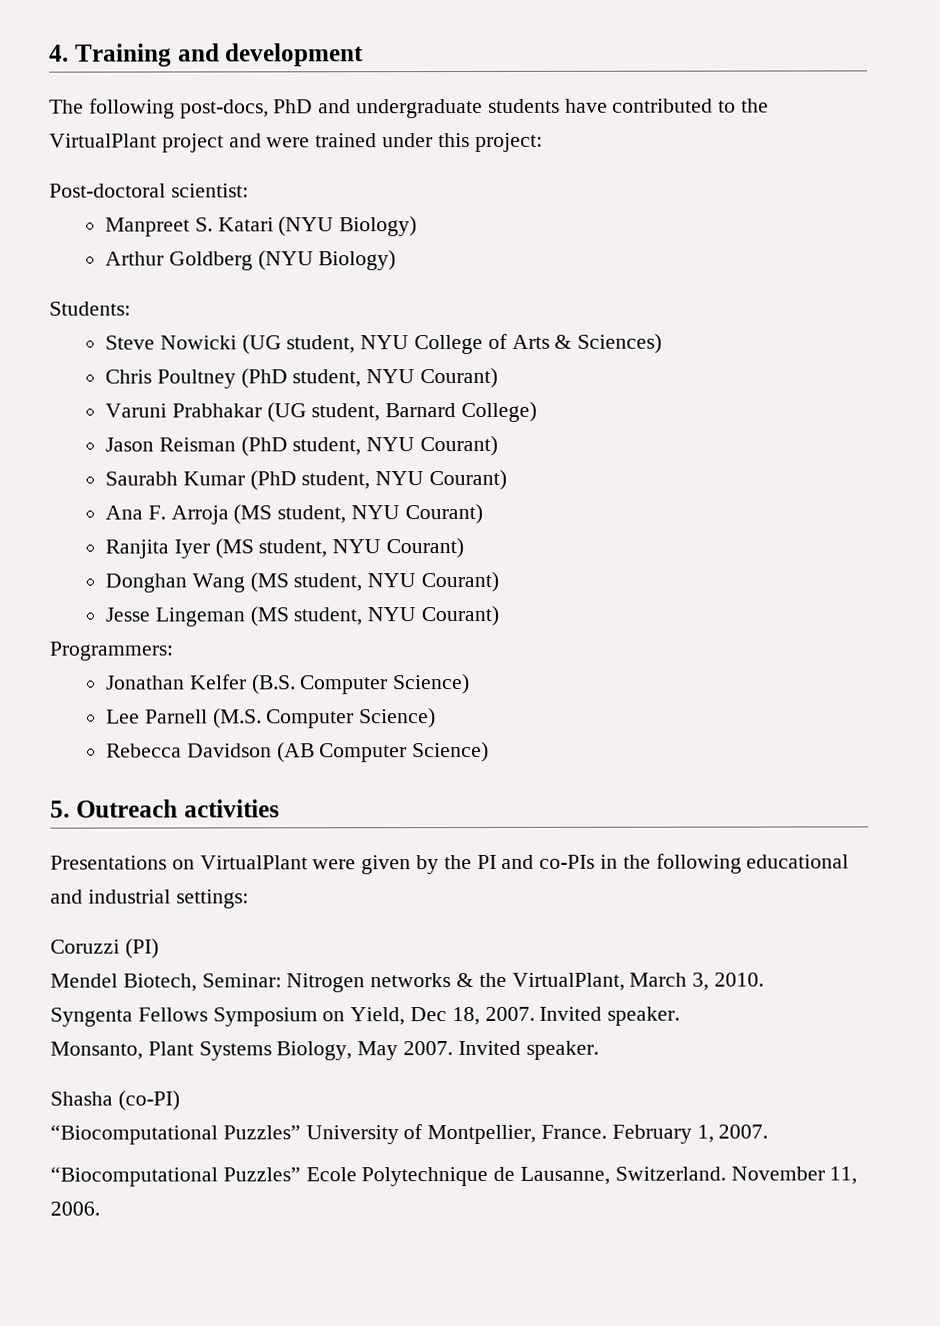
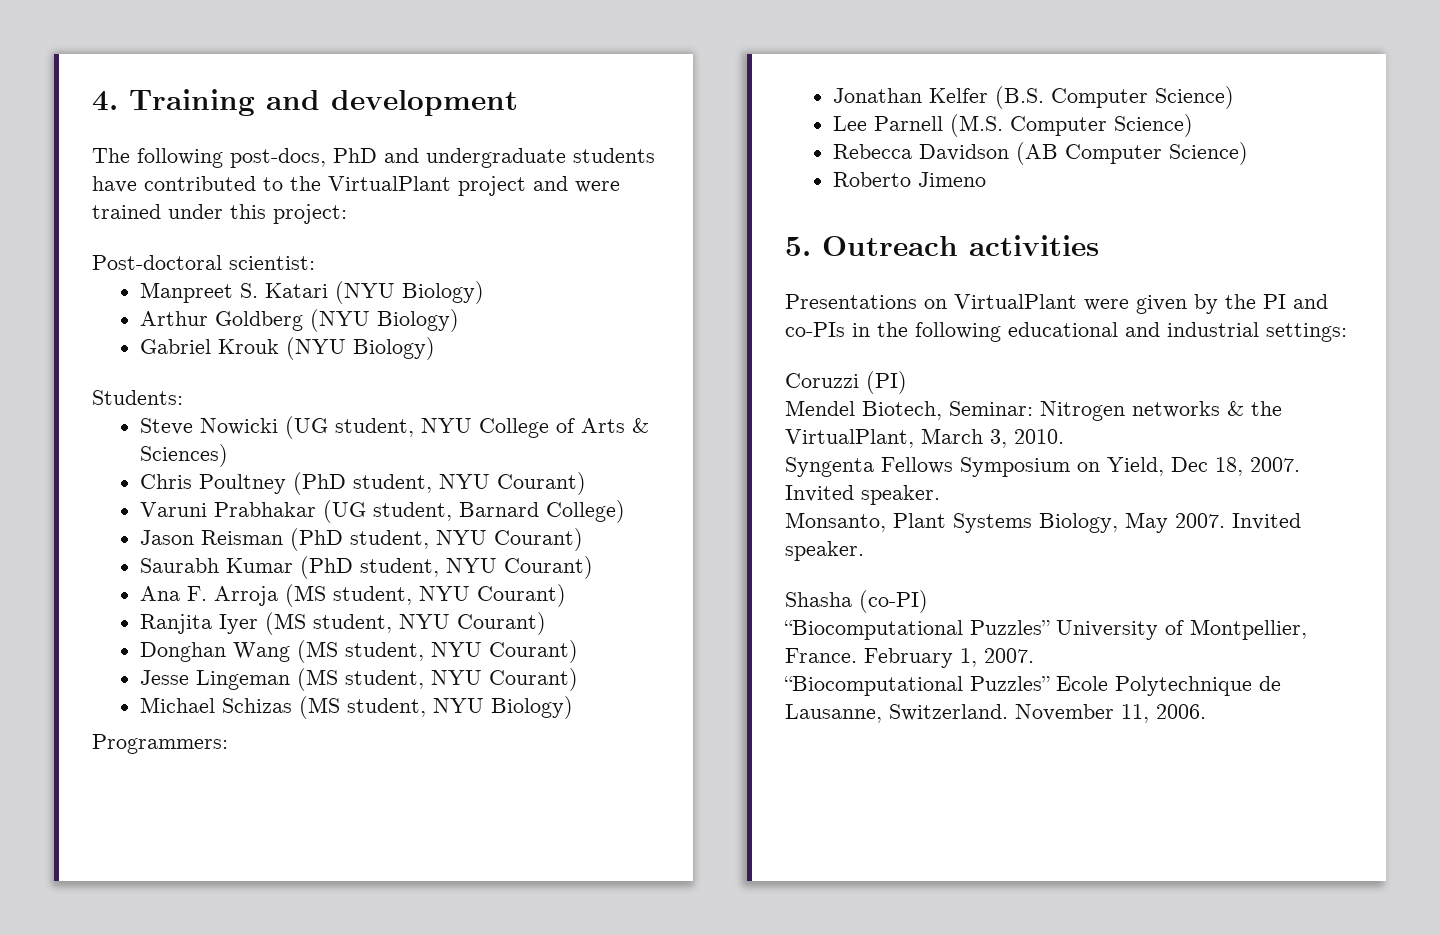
(397, 260) none -> [139,337,435,360] // Gabriel Krouk (NYU Biology)
(499, 616) none -> [139,696,573,719] // Michael Schizas (MS student, NYU Biology)
(490, 752) none -> [832,172,986,187] // Roberto Jimeno

